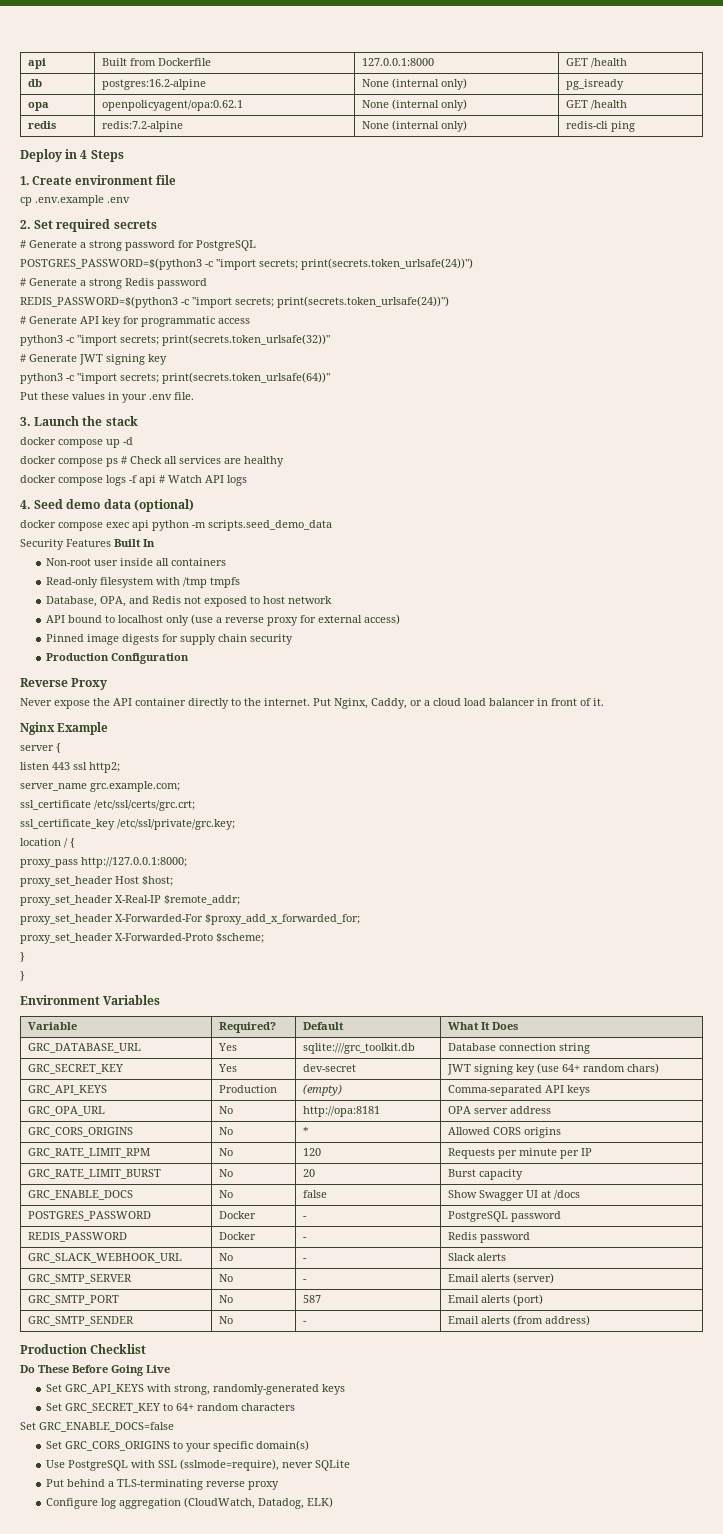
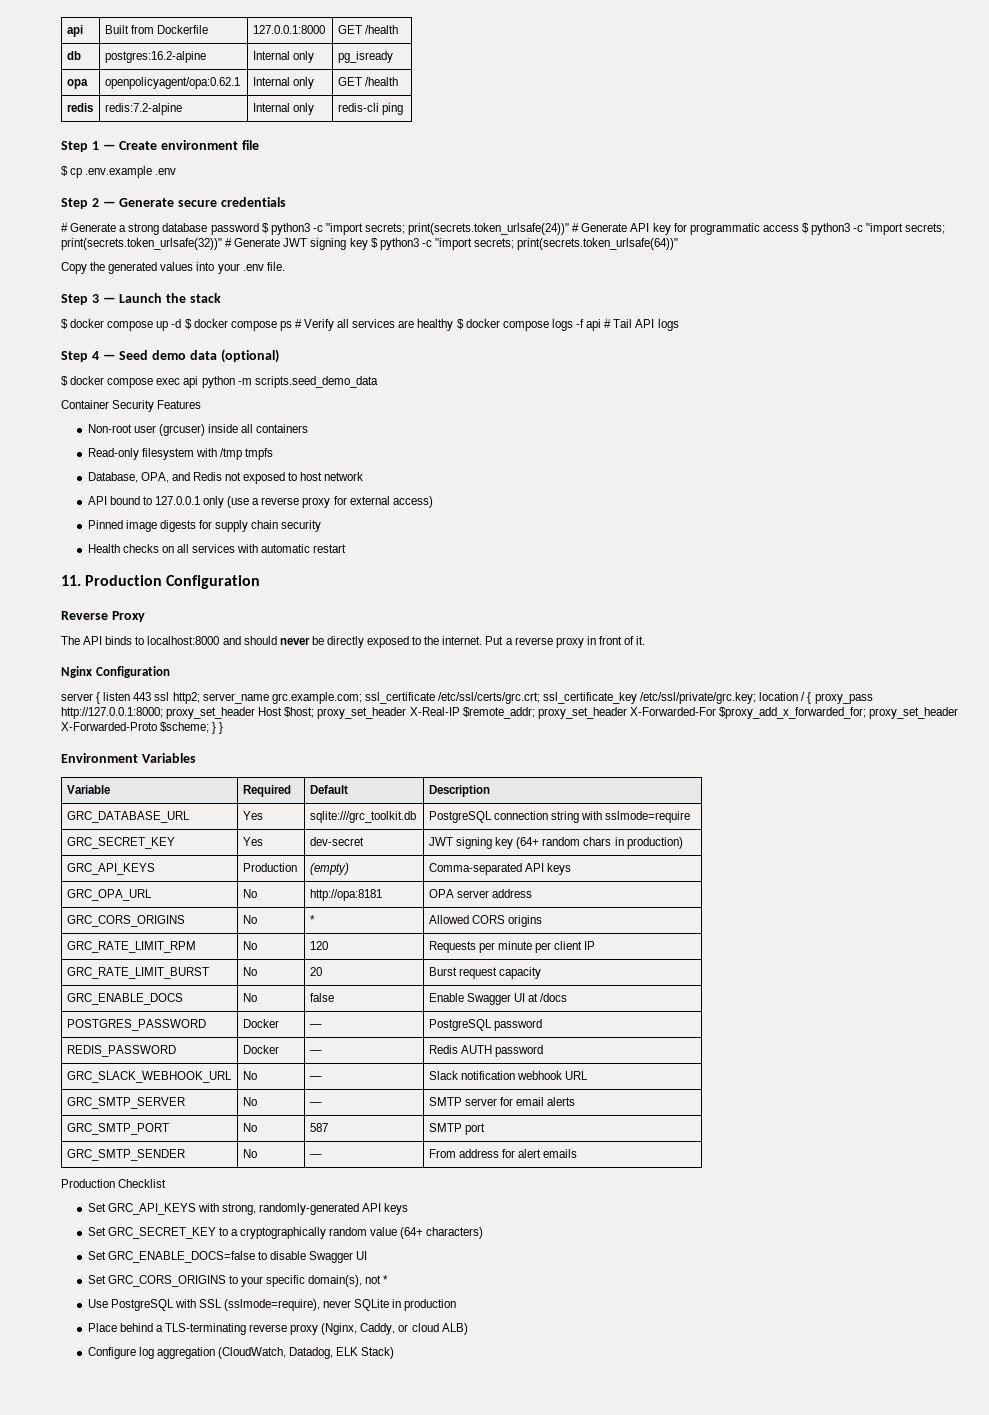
[362,78,468,90] None (internal only) -> [252,51,315,63] Internal only
[362,99,468,111] None (internal only) -> [252,77,315,89] Internal only
[362,120,468,132] None (internal only) -> [252,103,315,115] Internal only
[20,149,124,162] [20,176,29,185] Deploy in 4 Steps // 1. -> [61,141,116,152] Step 1 —
(177, 180) none -> [61,166,68,176] $
[20,219,157,232] [20,240,256,251] [20,258,473,270] [20,278,207,289] [20,296,449,308] 2. Set required secrets // # Generate a strong password for PostgreSQL // POSTGRES_PASSWORD=$(python3 -c "import secrets; print(secrets.token_urlsafe(24))") // # Generate a strong Redis password // REDIS_PASSWORD=$(python3 -c "import secrets; print(secrets.token_urlsafe(24))") // -> [61,197,286,209] [61,223,570,235] Step 2 — Generate secure credentials // # Generate a strong database password $ python3 -c "import secrets; print(secrets.token_urlsafe(24))"
(250, 321) // -> [801,223,809,233] $
(330, 340) // -> (222, 244) none
(167, 359) // -> [370,238,378,248] $
[20,392,119,400] Put these values in -> [61,262,215,274] Copy the generated values into
[20,417,31,426] 3. -> [61,294,116,305] Step 3 —
(138, 421) none -> [61,319,68,329] $
(133, 441) // -> [184,319,192,329] $
[130,456,162,464] Check -> [304,319,335,331] Verify
(284, 461) // -> [456,319,464,329] $
[168,475,202,483] Watch -> [613,319,633,328] Tail
[20,500,31,509] 4. -> [61,351,116,362] Step 4 —
(194, 505) none -> [61,376,68,386] $
(332, 525) none -> [61,400,109,409] Container
[114,539,155,547] Built In -> (202, 404) none
(119, 563) none -> [158,424,205,436] (grcuser)
[118,615,164,623] localhost -> [154,496,200,505] 127.0.0.1
[46,653,190,664] [20,678,108,690] [20,698,535,709] Production Configuration // Reverse Proxy // Never expose the API container directly to the internet. Put Nginx, Caddy, or a cloud load balancer -> [87,544,347,553] [61,575,261,589] [61,611,145,622] [61,636,584,648] Health checks on all services with automatic restart // 11. Production Configuration // Reverse Proxy // The API binds to localhost:8000 and should never be directly exposed to the internet. Put a reverse proxy
[57,722,109,735] Example -> [95,666,170,678] Configuration
(61, 748) // -> (101, 698) none
(120, 767) // -> (200, 698) none
(180, 786) // -> (362, 698) none
(195, 805) // -> (540, 698) none
(235, 824) // -> (757, 698) none
(75, 843) // -> (812, 698) none
(187, 862) // -> (163, 713) none
(173, 881) // -> (315, 712) none
(240, 900) // -> (535, 713) none
(360, 919) // -> (866, 713) none
[20,952,25,962] // } // -> [212,722,217,734] }
[219,1022,277,1033] Required? -> [242,785,291,797] Required
[448,1022,519,1030] What It Does -> [428,785,490,797] Description
[448,1043,497,1051] Database -> [428,811,492,823] PostgreSQL
(591, 1048) none -> [581,811,691,823] with sslmode=require
[537,1063,660,1074] (use 64+ random chars) -> [516,837,683,849] (64+ random chars in production)
(580, 1154) none -> [554,941,583,950] client
(477, 1173) none -> [459,967,498,979] request
[448,1190,478,1198] Show -> [428,993,464,1002] Enable
[303,1216,308,1219] - -> [309,1024,322,1028] —
[303,1237,308,1240] [448,1232,478,1240] - | Redis -> [309,1050,322,1054] [428,1045,493,1054] — | Redis AUTH
[303,1258,308,1261] - -> [309,1076,322,1080] —
[477,1253,507,1261] alerts -> [461,1071,589,1080] notification webhook URL
[303,1279,308,1282] [448,1273,555,1284] - | Email alerts (server) -> [309,1102,322,1106] [428,1097,576,1106] — | SMTP server for email alerts
[448,1294,544,1306] Email alerts (port) -> [428,1123,486,1135] SMTP port
[303,1321,308,1324] [448,1315,591,1326] [20,1344,147,1354] [20,1365,170,1376] - | Email alerts (from address) // Production Checklist // Do These Before Going Live -> [309,1154,322,1158] [428,1149,578,1158] [61,1179,167,1188] — | From address for alert emails // Production Checklist
(320, 1389) none -> [362,1203,382,1212] API
[176,1403,296,1411] [20,1422,174,1432] 64+ random characters // Set GRC_ENABLE_DOCS=false -> [230,1227,484,1239] [87,1251,368,1263] a cryptographically random value (64+ characters) // Set GRC_ENABLE_DOCS=false to disable Swagger UI
[256,1440,310,1451] domain(s) -> [308,1275,389,1287] domain(s), not *
[46,1479,65,1487] // Put -> [392,1299,457,1311] [87,1323,117,1332] in production // Place
(280, 1485) none -> [321,1323,468,1335] (Nginx, Caddy, or cloud ALB)
[307,1497,334,1508] ELK) -> [336,1347,395,1359] ELK Stack)

